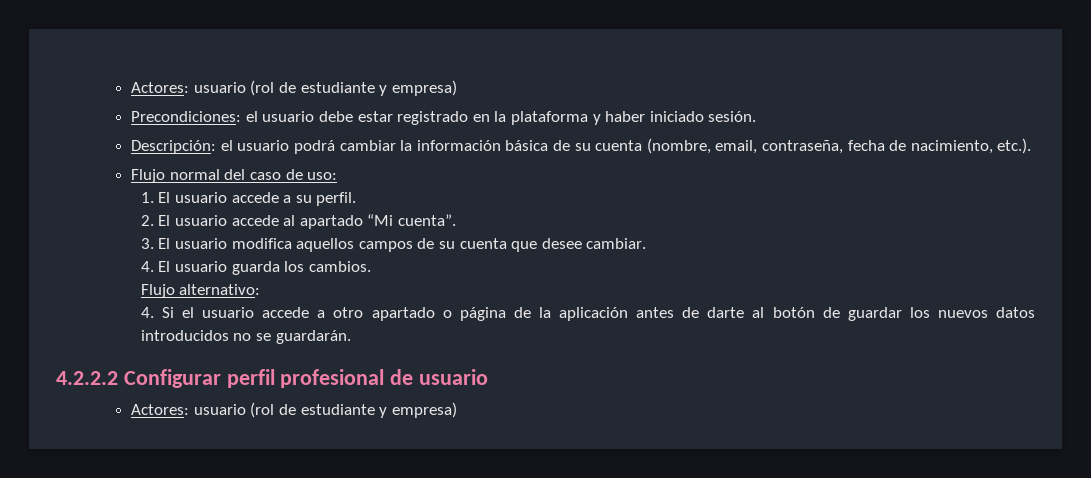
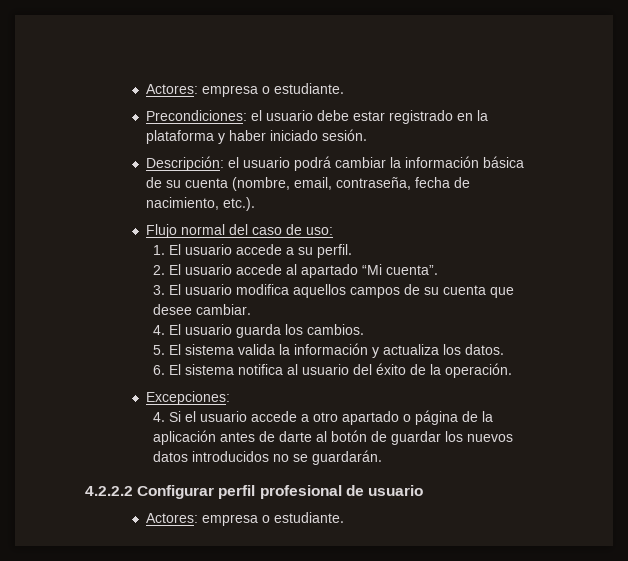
[131,80,457,96] Actores: usuario (rol de estudiante y empresa) -> [145,83,344,97] Actores: empresa o estudiante.
[140,284,261,298] Flujo alternativo: -> [153,343,505,358] [153,363,513,378] [145,391,230,405] 5. El sistema valida la información y actualiza los datos. // 6. El sistema notifica al usuario del éxito de la operación. // Excepciones:
[193,402,457,418] usuario (rol de estudiante y empresa) -> [201,512,344,526] empresa o estudiante.

